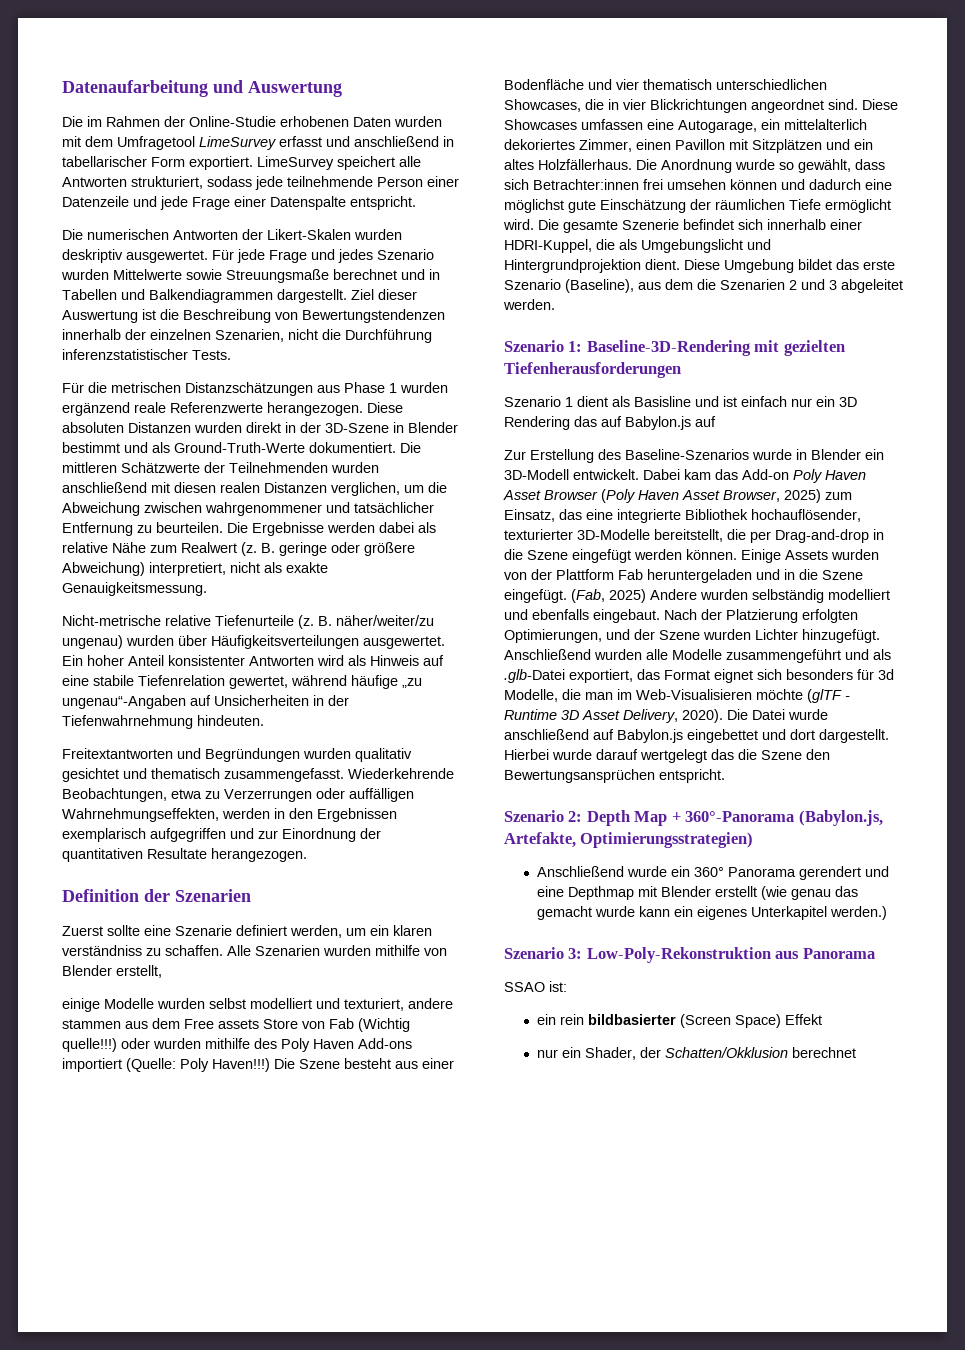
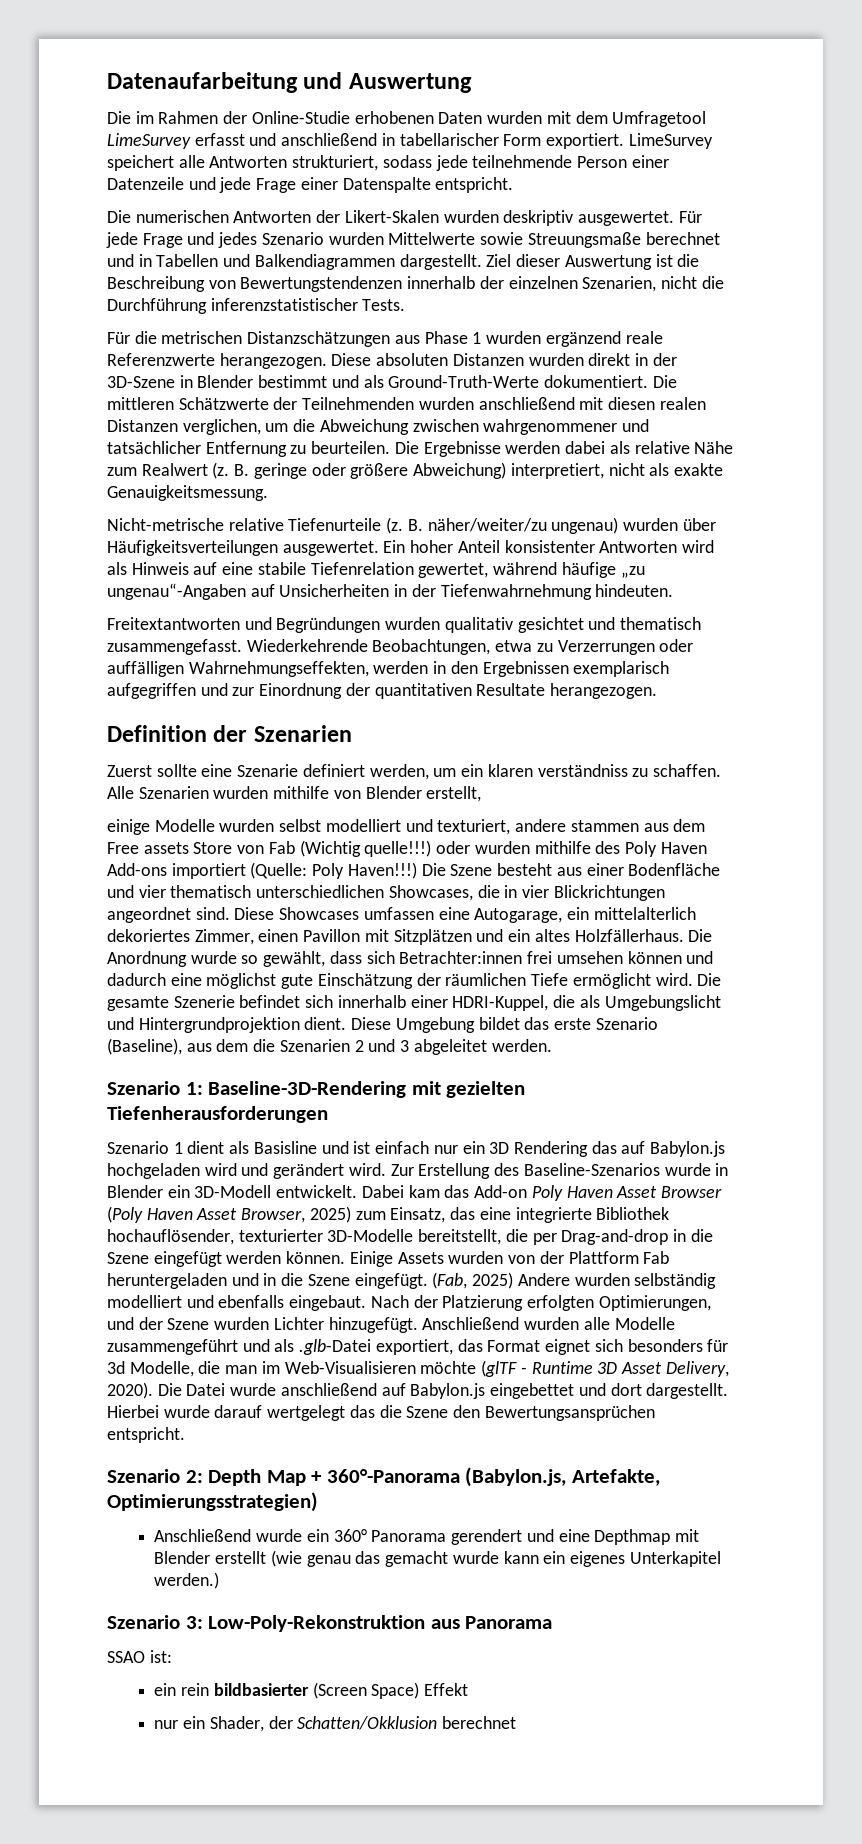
[695,416,716,427] auf // -> [107,1163,386,1179] hochgeladen wird und gerändert wird.

